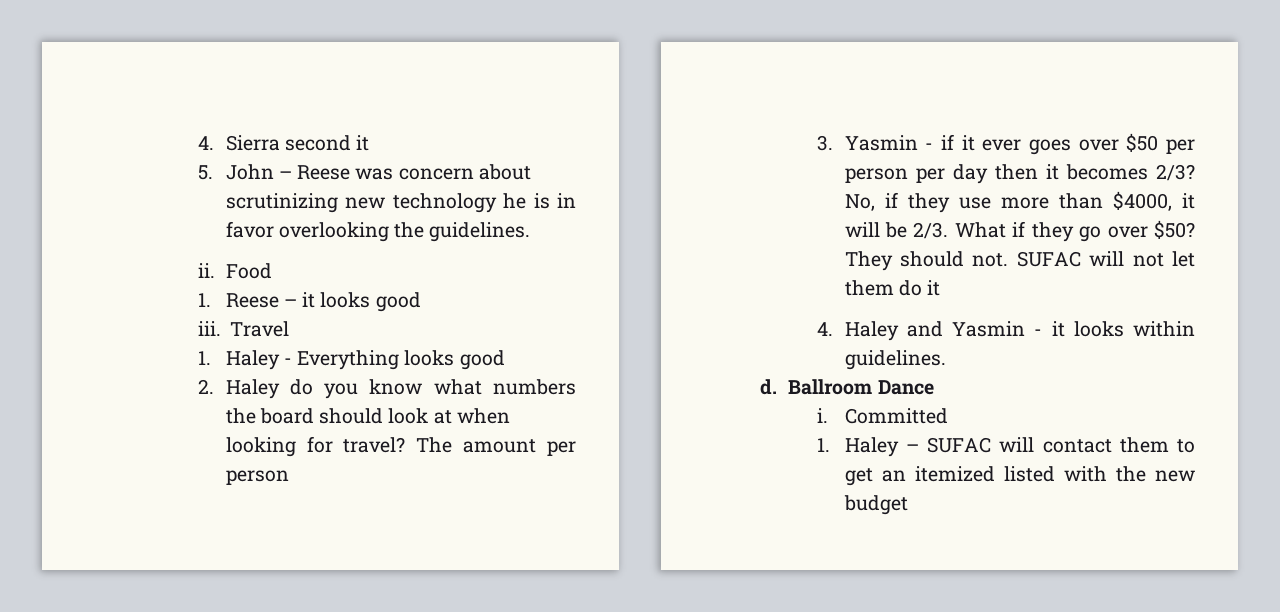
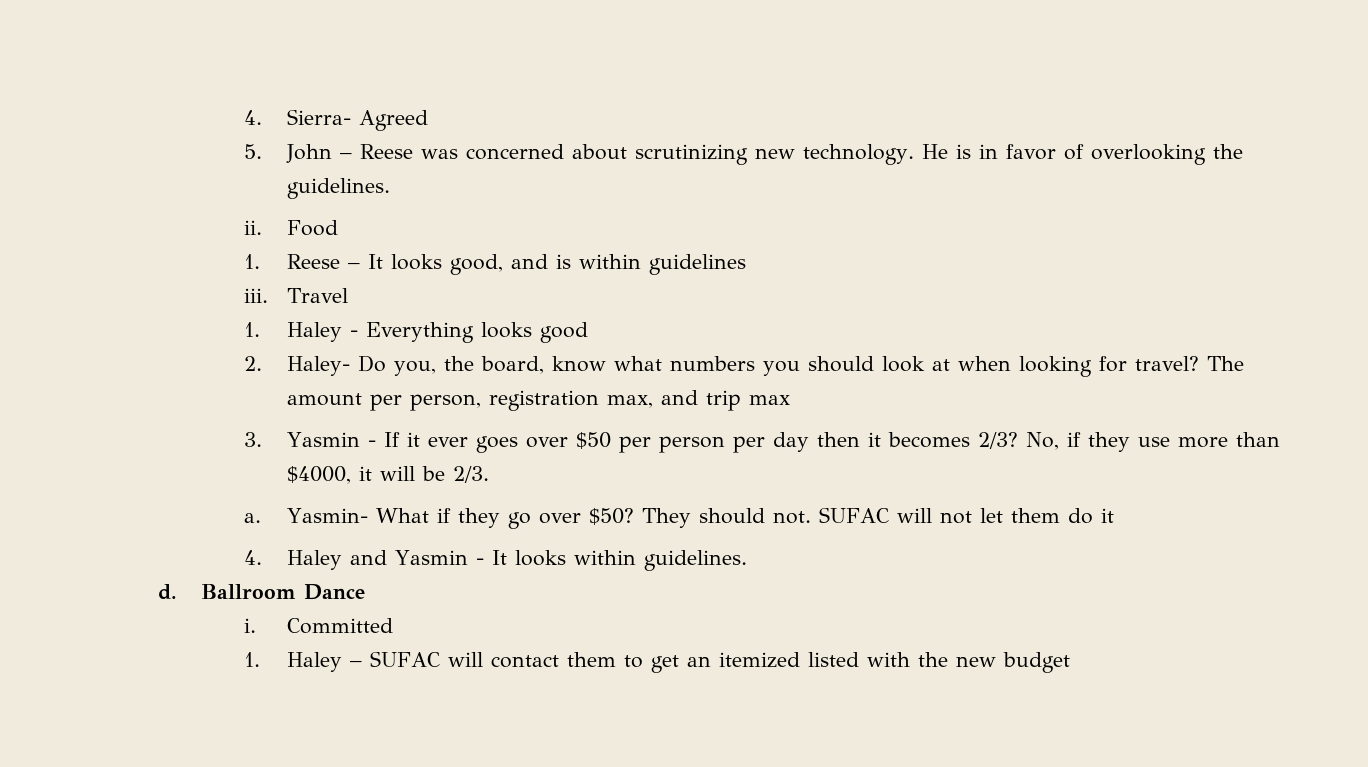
[197,135,370,151] 4. Sierra second it -> [243,109,428,131] 4. Sierra- Agreed
[398,168,474,180] concern -> [465,144,564,160] concerned
[392,193,527,213] technology he -> [802,144,948,165] technology. He
(274, 229) none -> [1063,144,1084,160] of
[302,292,421,312] it looks good -> [367,254,746,275] It looks good, and is within guidelines
[225,379,359,399] Haley do you -> [286,355,544,376] Haley- Do you, the board,
[225,408,314,424] the board -> [762,361,800,376] you
[225,470,289,485] person -> [409,390,790,411] person, registration max, and trip max
[940,134,954,150] if -> [383,432,400,447] If
(949, 230) none -> [243,508,368,523] // a. Yasmin-
[1051,321,1065,337] it -> [491,550,507,565] It

